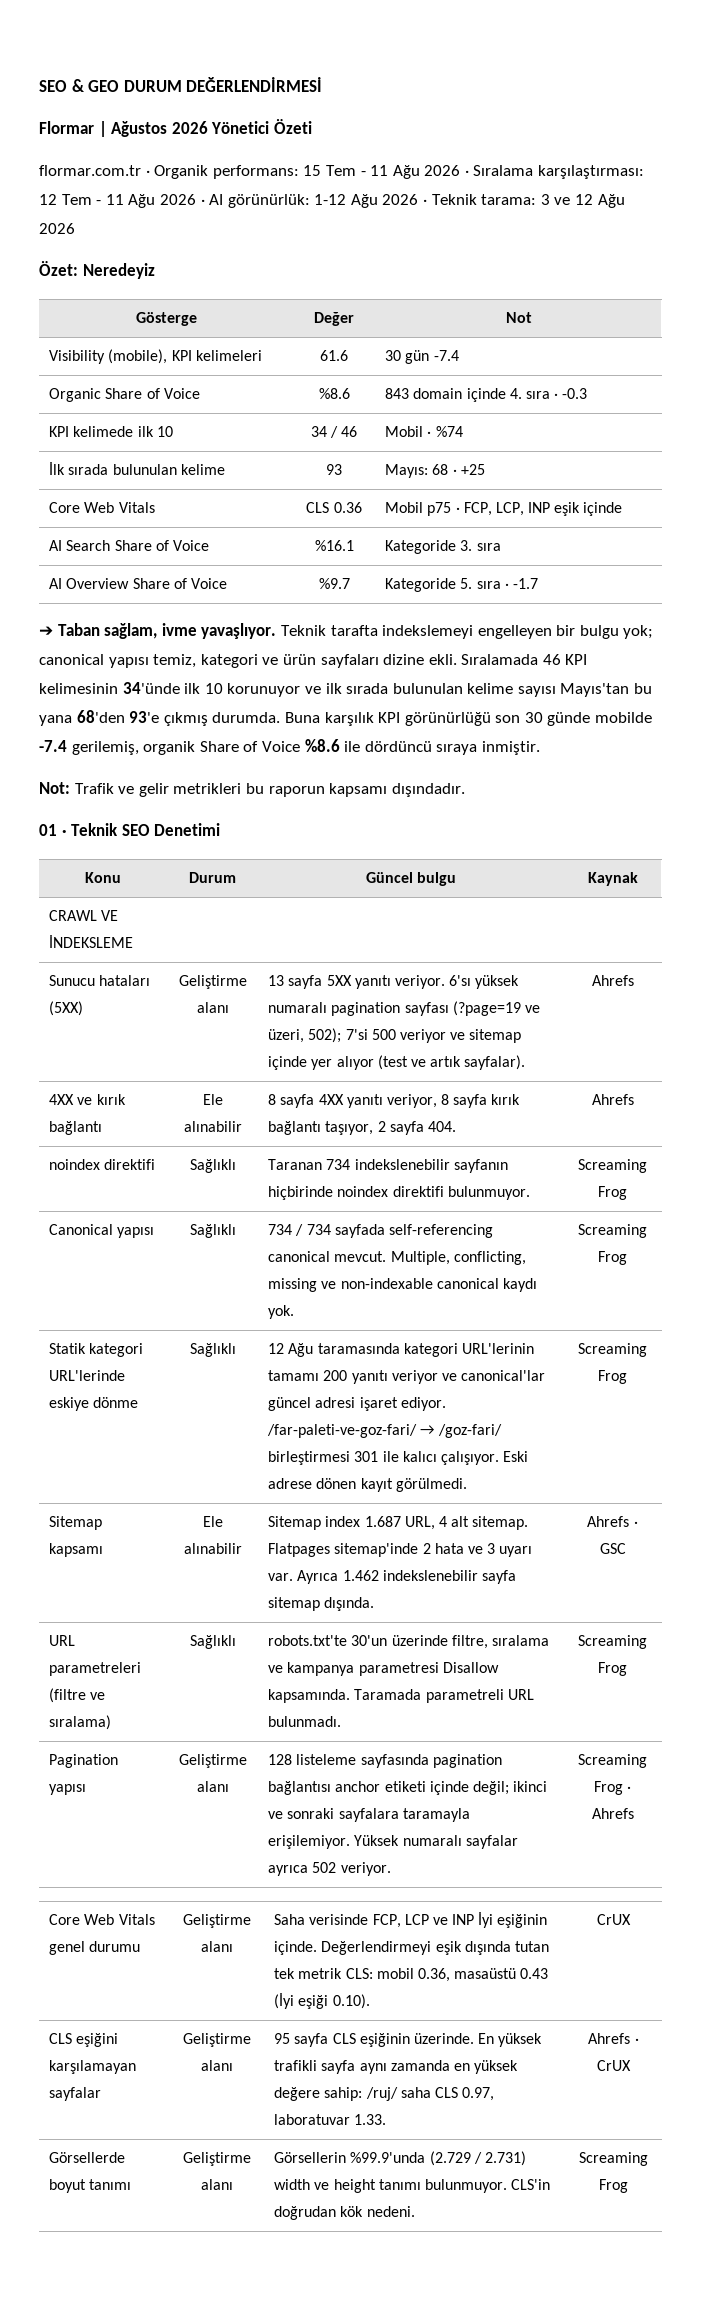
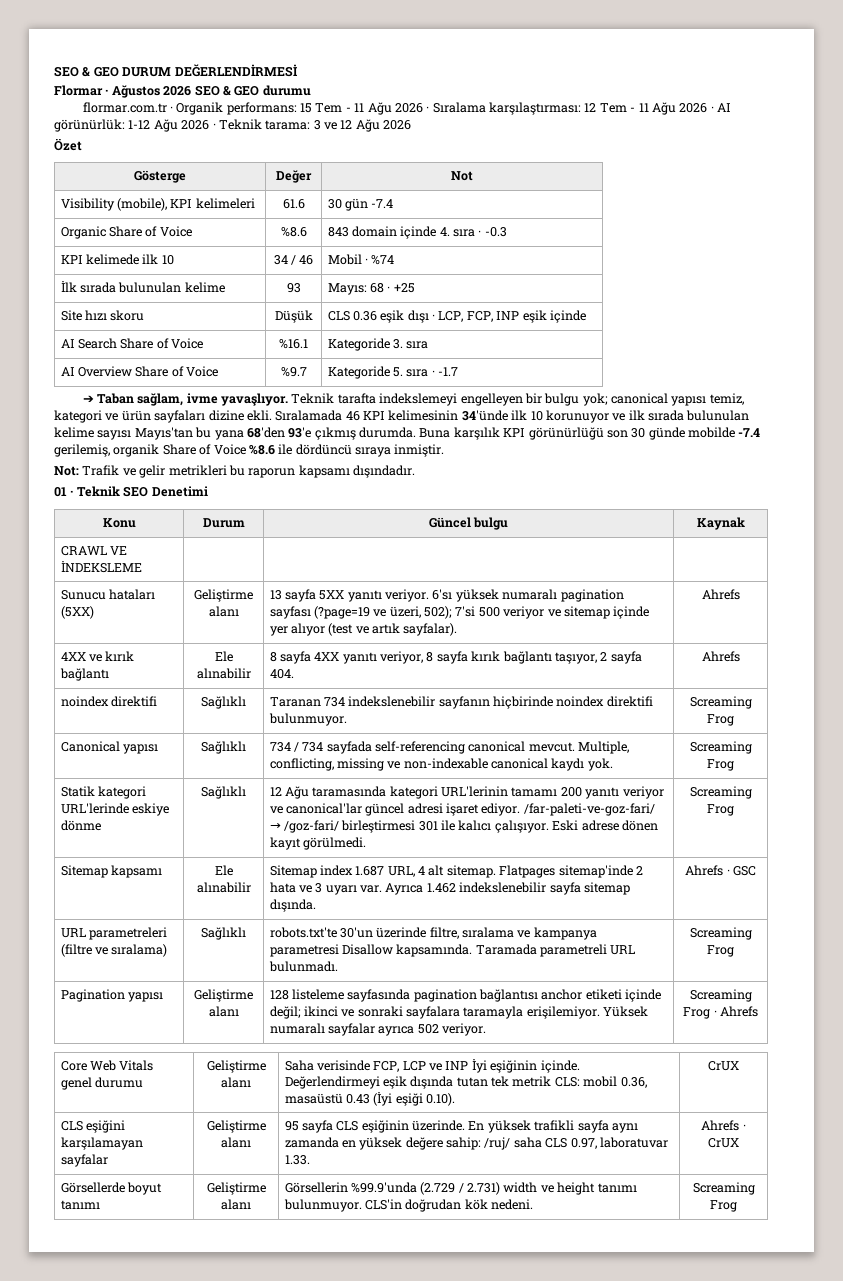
[98,121,107,137] | -> [105,89,109,95] ·
[211,119,312,134] Yönetici Özeti -> [194,85,311,96] SEO & GEO durumu
[39,261,155,279] Özet: Neredeyiz -> [54,139,82,151] Özet
[49,502,155,513] [306,502,362,513] [385,502,524,516] Core Web Vitals | CLS 0.36 | Mobil p75 · FCP, LCP, -> [60,310,145,321] [274,310,313,323] [327,310,493,323] Site hızı skoru | Düşük | CLS 0.36 eşik dışı · LCP, FCP,

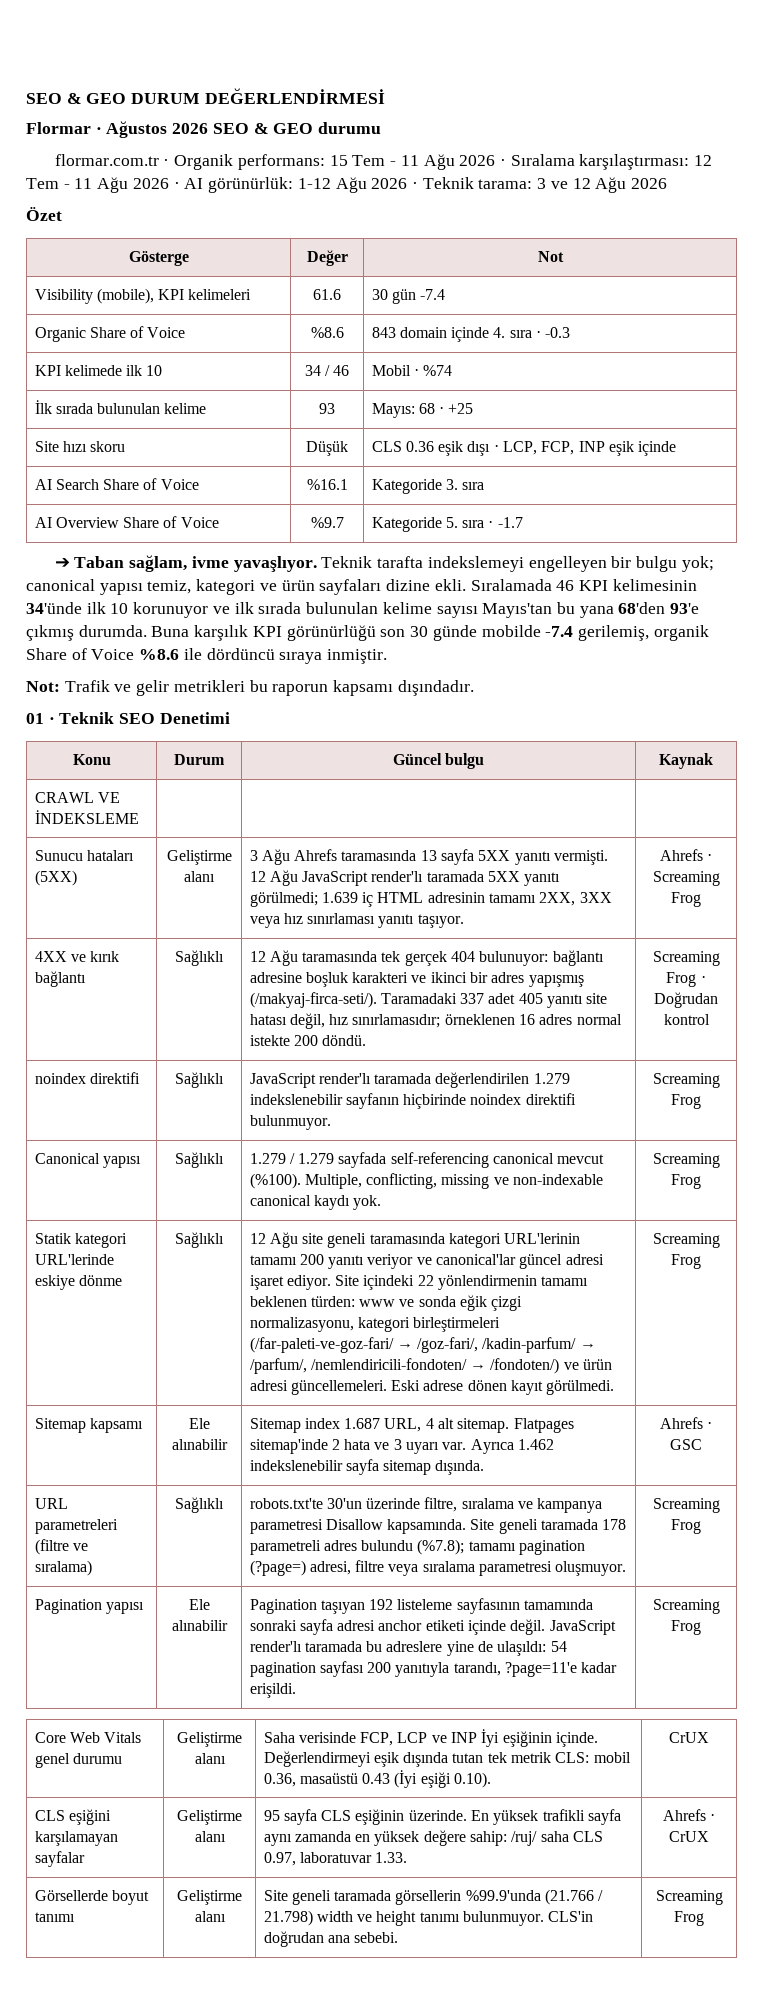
[269,589,624,602] [269,606,650,619] [269,623,458,636] [701,589,740,600] [60,651,135,662] [59,668,109,681] [214,651,233,662] [196,668,251,679] [269,651,642,664] [269,669,294,679] [701,651,740,662] [60,696,157,707] [201,696,246,709] [269,697,345,707] 13 sayfa 5XX yanıtı veriyor. 6'sı yüksek numaralı pagination sayfası (?page=19 ve üzeri, 502); 7'si 500 veriyor ve sitemap içinde yer alıyor (test ve artık sayfalar). | Ahrefs // 4XX ve kırık bağlantı | Ele alınabilir | 8 sayfa 4XX yanıtı veriyor, 8 sayfa kırık bağlantı taşıyor, 2 sayfa 404. | Ahrefs // noindex direktifi | Sağlıklı | Taranan 734 -> [249,849,609,865] [249,870,561,886] [249,892,612,907] [249,913,464,928] [659,849,713,861] [652,871,720,886] [671,892,701,907] [34,951,120,962] [34,971,86,987] [175,950,224,966] [249,950,604,966] [249,972,584,987] [249,992,608,1008] [249,1013,622,1029] [249,1035,367,1046] [652,951,720,966] [666,972,706,987] [654,992,718,1008] [663,1014,710,1025] [34,1072,140,1084] [175,1072,224,1088] [249,1072,570,1088] 3 Ağu Ahrefs taramasında 13 sayfa 5XX yanıtı vermişti. 12 Ağu JavaScript render'lı taramada 5XX yanıtı görülmedi; 1.639 iç HTML adresinin tamamı 2XX, 3XX veya hız sınırlaması yanıtı taşıyor. | Ahrefs · Screaming Frog // 4XX ve kırık bağlantı | Sağlıklı | 12 Ağu taramasında tek gerçek 404 bulunuyor: bağlantı adresine boşluk karakteri ve ikinci bir adres yapışmış (/makyaj-firca-seti/). Taramadaki 337 adet 405 yanıtı site hatası değil, hız sınırlamasıdır; örneklenen 16 adres normal istekte 200 döndü. | Screaming Frog · Doğrudan kontrol // noindex direktifi | Sağlıklı | JavaScript render'lı taramada değerlendirilen 1.279
[269,742,324,752] 734 / 734 -> [249,1153,335,1164] 1.279 / 1.279
[528,742,575,752] mevcut. -> [557,1154,605,1164] [249,1173,301,1189] mevcut (%100).
(309, 792) none -> [302,1233,367,1248] site geneli
[523,803,655,816] [269,820,549,833] /far-paleti-ve-goz-fari/ → /goz-fari/ birleştirmesi 301 ile kalıcı çalışıyor. -> [335,1275,589,1290] [249,1295,523,1311] [249,1317,501,1332] [249,1337,596,1353] [249,1358,613,1374] [249,1380,387,1395] Site içindeki 22 yönlendirmenin tamamı beklenen türden: www ve sonda eğik çizgi normalizasyonu, kategori birleştirmeleri (/far-paleti-ve-goz-fari/ → /goz-fari/, /kadin-parfum/ → /parfum/, /nemlendiricili-fondoten/ → /fondoten/) ve ürün adresi güncellemeleri.
[475,944,636,957] [268,961,338,972] [689,927,752,940] [707,945,734,957] [60,989,163,1002] [194,989,253,1002] [208,1006,239,1017] [269,989,662,1002] [269,1006,649,1019] [269,1023,487,1036] [689,989,752,1002] [683,1006,758,1019] Taramada parametreli URL bulunmadı. | Screaming Frog // Pagination yapısı | Geliştirme alanı | 128 listeleme sayfasında pagination bağlantısı anchor etiketi içinde değil; ikinci ve sonraki sayfalara taramayla erişilemiyor. Yüksek numaralı sayfalar ayrıca 502 veriyor. | Screaming Frog · Ahrefs -> [470,1519,627,1534] [249,1539,586,1555] [249,1560,627,1576] [652,1498,720,1513] [671,1519,701,1534] [34,1599,144,1614] [188,1599,210,1610] [171,1620,228,1631] [249,1598,594,1614] [249,1619,616,1635] [249,1641,567,1656] [249,1661,618,1677] [249,1683,296,1698] [652,1599,720,1614] [671,1620,701,1635] Site geneli taramada 178 parametreli adres bulundu (%7.8); tamamı pagination (?page=) adresi, filtre veya sıralama parametresi oluşmuyor. | Screaming Frog // Pagination yapısı | Ele alınabilir | Pagination taşıyan 192 listeleme sayfasının tamamında sonraki sayfa adresi anchor etiketi içinde değil. JavaScript render'lı taramada bu adreslere yine de ulaşıldı: 54 pagination sayfası 200 yanıtıyla tarandı, ?page=11'e kadar erişildi. | Screaming Frog
[284,1182,501,1195] Görsellerin %99.9'unda (2.729 / 2.731) -> [263,1889,604,1905] [263,1910,313,1926] Site geneli taramada görsellerin %99.9'unda (21.766 / 21.798)
[464,1199,534,1210] kök nedeni. -> [327,1932,399,1943] ana sebebi.

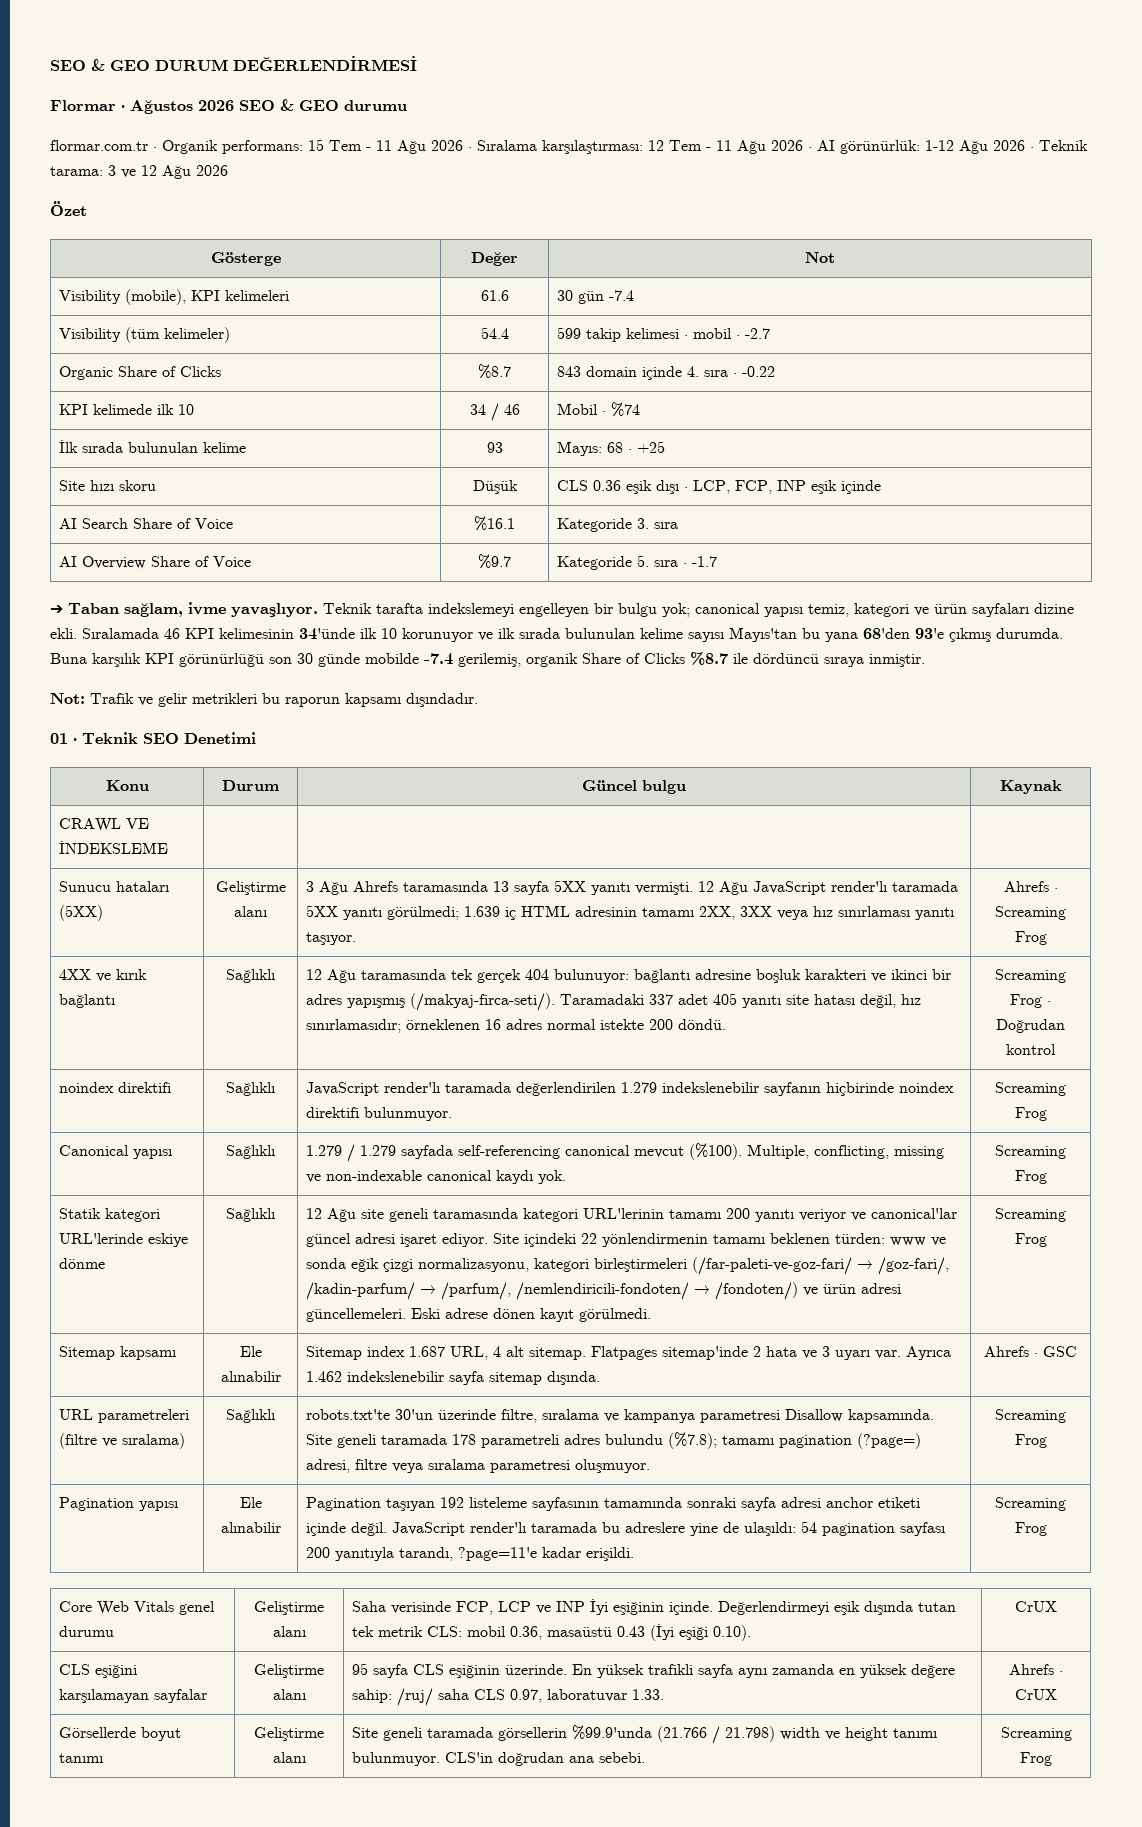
(446, 294) none -> [58,327,230,343] [480,327,509,339] [556,327,770,342] // Visibility (tüm kelimeler) | 54.4 | 599 takip kelimesi · mobil · -2.7
[147,327,186,338] [310,327,344,338] Voice | %8.6 -> [179,366,221,377] [478,364,511,379] Clicks | %8.7
[545,327,571,338] -0.3 -> [741,366,775,377] -0.22
[91,649,180,660] Voice %8.6 -> [644,652,728,665] Clicks %8.7

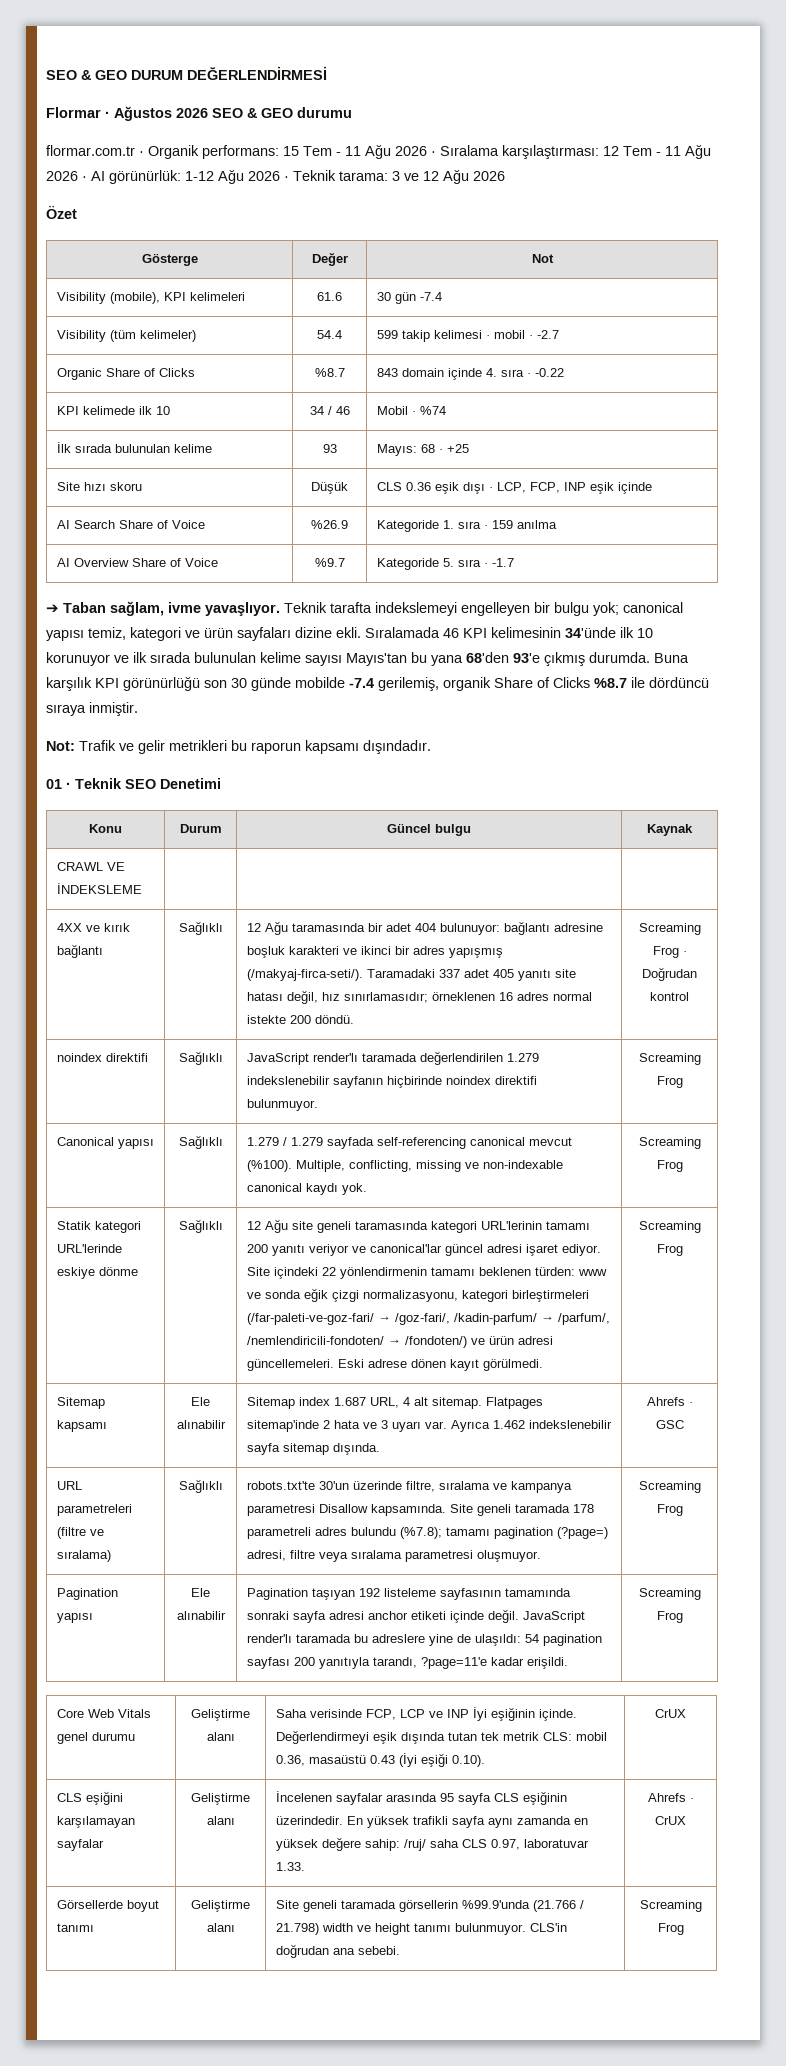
[474,516,515,531] [556,518,678,532] %16.1 | Kategoride 3. sıra -> [311,520,348,529] [376,520,557,532] %26.9 | Kategoride 1. sıra · 159 anılma
[58,881,169,892] [58,905,103,921] [215,881,286,895] [234,906,267,917] [305,880,958,895] [305,905,954,920] [305,932,356,945] [1003,881,1058,892] [995,906,1066,920] [1014,931,1047,945] // Sunucu hataları (5XX) | Geliştirme alanı | 3 Ağu Ahrefs taramasında 13 sayfa 5XX yanıtı vermişti. 12 Ağu JavaScript render'lı taramada 5XX yanıtı görülmedi; 1.639 iç HTML adresinin tamamı 2XX, 3XX veya hız sınırlaması yanıtı taşıyor. | Ahrefs · Screaming Frog -> (142, 888) none
[450,969,521,983] tek gerçek -> [367,923,411,932] bir adet
(306, 1694) none -> [275,1791,437,1805] İncelenen sayfalar arasında
[504,1664,567,1675] üzerinde. -> [275,1816,343,1825] üzerindedir.

